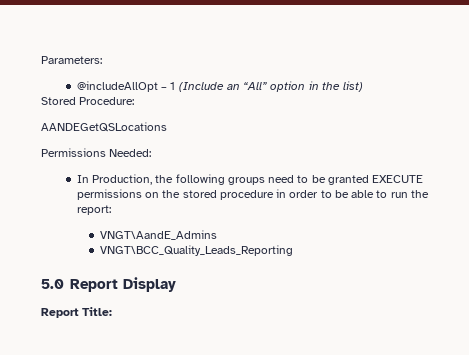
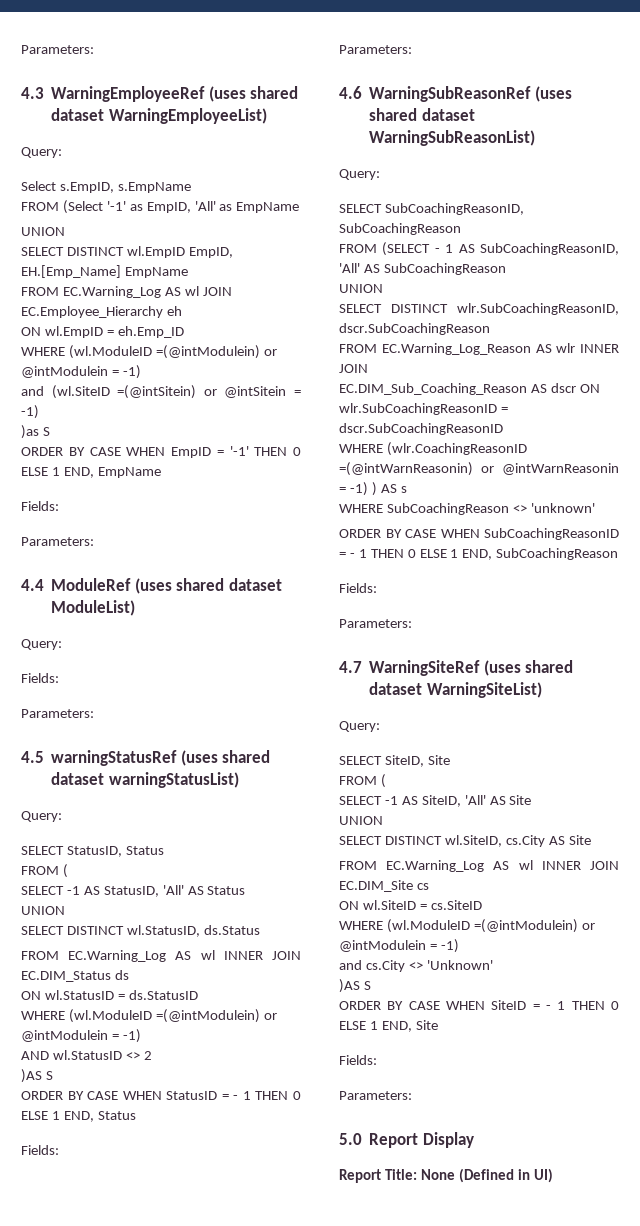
[41,56,102,64] [76,81,364,92] [41,97,135,105] [41,122,167,132] [41,148,152,157] [76,174,424,185] [76,189,429,200] [76,205,111,215] [99,230,217,240] [99,245,293,256] Parameters: // @includeAllOpt – 1 (Include an “All” option in the list) // Stored Procedure: // AANDEGetQSLocations // Permissions Needed: // In Production, the following groups need to be granted EXECUTE permissions on the stored procedure in order to be able to run the report: // VNGT\AandE_Admins // VNGT\BCC_Quality_Leads_Reporting -> [21,45,94,54] [21,86,299,102] [51,108,267,124] [21,147,62,158] [21,181,191,193] [21,200,300,214] [21,227,65,236] [21,246,233,258] [21,265,188,278] [21,286,232,298] [21,306,182,318] [21,326,184,338] [21,345,277,359] [21,365,141,379] [21,385,301,399] [21,405,39,419] [21,425,50,439] [21,446,301,458] [21,467,161,478] [21,501,59,511] [21,537,94,546] [21,578,283,594] [51,600,136,616] [21,639,62,650] [21,673,59,683] [21,709,94,718] [21,750,271,766] [51,772,239,788] [21,811,62,822] [21,846,164,857] [21,864,68,878] [21,885,246,897] [21,906,65,915] [21,925,260,937] [21,950,301,962] [21,970,129,982] [21,990,198,1000] [21,1009,277,1023] [21,1029,141,1043] [21,1050,152,1060] [21,1069,53,1083] [21,1091,301,1100] [21,1111,136,1122] [21,1145,59,1155] [339,45,412,54] [339,86,572,102] [369,108,475,121] [369,130,536,146] [339,169,380,180] [339,203,524,215] [339,223,461,235] [339,242,619,256] [339,263,506,275] [339,284,383,293] [339,303,619,315] [339,323,490,335] [339,343,619,355] [339,364,368,373] [339,383,600,395] [339,403,508,415] [339,423,503,435] [339,442,527,456] [339,462,619,476] [339,482,407,496] [339,503,595,515] [339,528,619,540] [339,548,619,560] [339,583,377,593] [339,619,412,628] [339,660,574,676] [369,682,542,698] [339,721,380,732] [339,755,450,767] [339,774,386,788] [339,795,532,807] [339,816,383,825] [339,835,591,847] [339,860,619,872] [339,880,429,892] [339,900,482,910] [339,919,595,933] [339,939,459,953] [339,960,493,972] [339,979,371,993] [339,1000,619,1010] [339,1020,438,1032] [339,1055,377,1065] [339,1091,412,1100] Parameters: // 4.3 WarningEmployeeRef (uses shared dataset WarningEmployeeList) // Query: // Select s.EmpID, s.EmpName // FROM (Select '-1' as EmpID, 'All' as EmpName // UNION // SELECT DISTINCT wl.EmpID EmpID, EH.[Emp_Name] EmpName // FROM EC.Warning_Log AS wl JOIN EC.Employee_Hierarchy eh // ON wl.EmpID = eh.Emp_ID // WHERE (wl.ModuleID =(@intModulein) or @intModulein = -1) // and (wl.SiteID =(@intSitein) or @intSitein = -1) // )as S // ORDER BY CASE WHEN EmpID = '-1' THEN 0 ELSE 1 END, EmpName // Fields: // Parameters: // 4.4 ModuleRef (uses shared dataset ModuleList) // Query: // Fields: // Parameters: // 4.5 warningStatusRef (uses shared dataset warningStatusList) // Query: // SELECT StatusID, Status // FROM ( // SELECT -1 AS StatusID, 'All' AS Status // UNION // SELECT DISTINCT wl.StatusID, ds.Status // FROM EC.Warning_Log AS wl INNER JOIN EC.DIM_Status ds // ON wl.StatusID = ds.StatusID // WHERE (wl.ModuleID =(@intModulein) or @intModulein = -1) // AND wl.StatusID <> 2 // )AS S // ORDER BY CASE WHEN StatusID = - 1 THEN 0 ELSE 1 END, Status // Fields: // Parameters: // 4.6 WarningSubReasonRef (uses shared dataset WarningSubReasonList) // Query: // SELECT SubCoachingReasonID, SubCoachingReason // FROM (SELECT - 1 AS SubCoachingReasonID, 'All' AS SubCoachingReason // UNION // SELECT DISTINCT wlr.SubCoachingReasonID, dscr.SubCoachingReason // FROM EC.Warning_Log_Reason AS wlr INNER JOIN // EC.DIM_Sub_Coaching_Reason AS dscr ON wlr.SubCoachingReasonID = dscr.SubCoachingReasonID // WHERE (wlr.CoachingReasonID =(@intWarnReasonin) or @intWarnReasonin = -1) ) AS s // WHERE SubCoachingReason <> 'unknown' // ORDER BY CASE WHEN SubCoachingReasonID = - 1 THEN 0 ELSE 1 END, SubCoachingReason // Fields: // Parameters: // 4.7 WarningSiteRef (uses shared dataset WarningSiteList) // Query: // SELECT SiteID, Site // FROM ( // SELECT -1 AS SiteID, 'All' AS Site // UNION // SELECT DISTINCT wl.SiteID, cs.City AS Site // FROM EC.Warning_Log AS wl INNER JOIN EC.DIM_Site cs // ON wl.SiteID = cs.SiteID // WHERE (wl.ModuleID =(@intModulein) or @intModulein = -1) // and cs.City <> 'Unknown' // )AS S // ORDER BY CASE WHEN SiteID = - 1 THEN 0 ELSE 1 END, Site // Fields: // Parameters:
(113, 311) none -> [420,1168,553,1183] None (Defined in UI)

